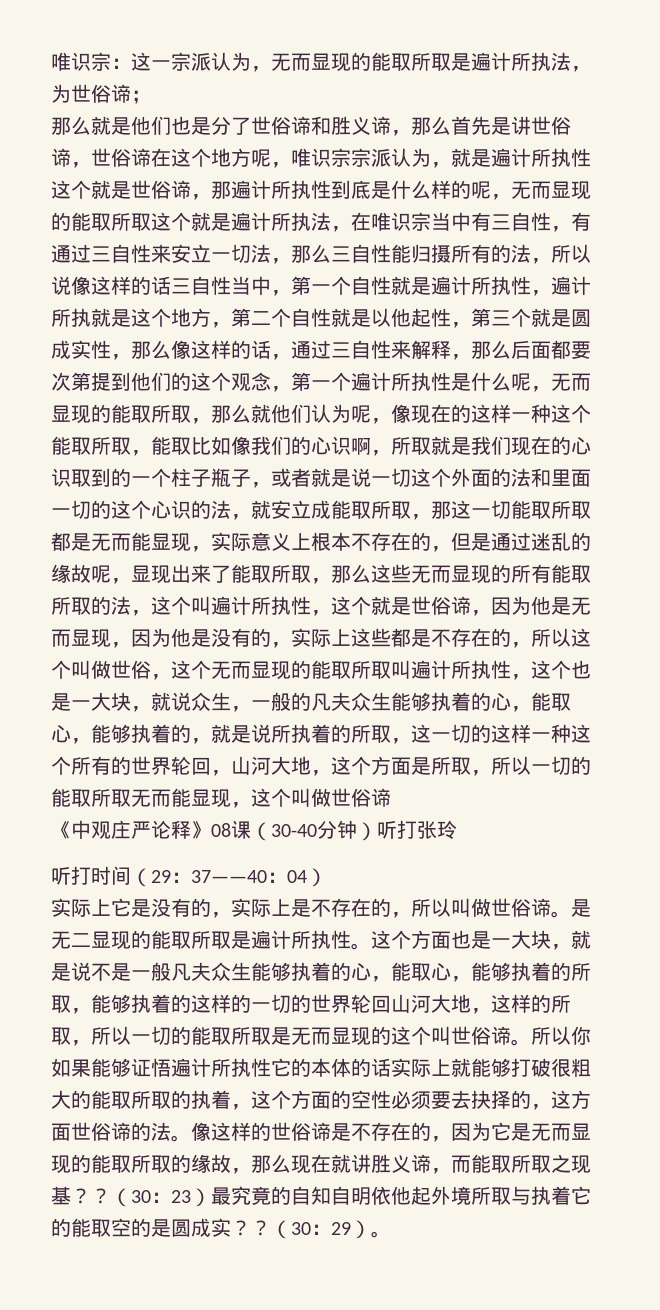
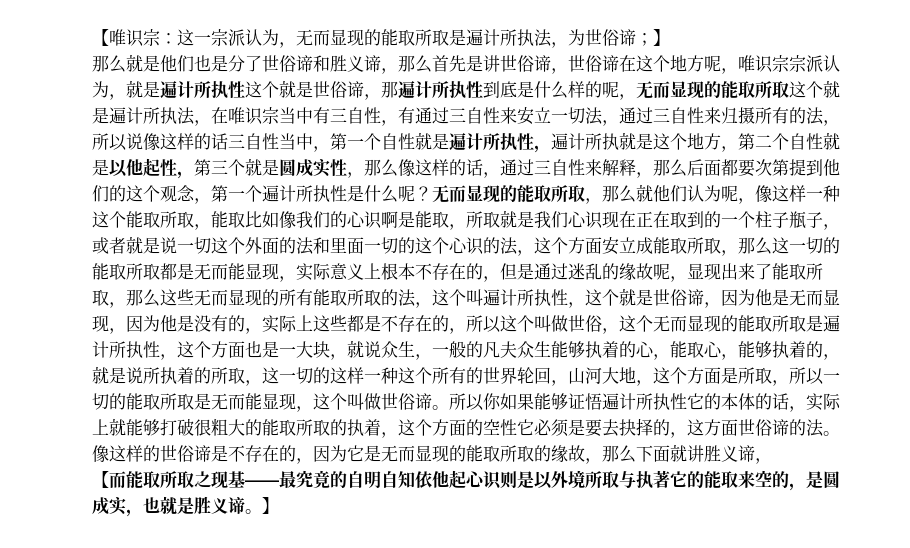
(51, 61) none -> [92,29,109,46] 【
(151, 97) none -> [653,29,670,46] 】
[291,244,411,263] 那么三自性能 -> [619,107,721,124] 通过三自性来
[531,386,551,392] ， -> [415,186,432,201] ？
[411,404,471,424] 现在的 -> (772, 194) none
(371, 446) none -> [398,211,449,228] 是能取
[511,436,591,456] [51,468,71,487] 现在的心识 -> [568,211,670,229] 心识现在正在
[251,500,271,519] 就 -> [534,237,602,254] 这个方面
[451,500,511,519] 这一切 -> [755,237,840,255] 么这一切的
[391,660,571,680] 叫遍计所执性，这个 -> [806,315,840,332] [92,341,245,360] 是遍计所执性，这个方面
(131, 798) none -> [194,393,211,410] 是
[51,820,457,841] [51,866,327,887] [51,898,591,918] [51,930,591,950] [51,962,591,982] [51,994,571,1014] [51,1026,511,1046] // 《中观庄严论释》08课（30-40分钟）听打张玲 // 听打时间（29：37——40：04） // 实际上它是没有的，实际上是不存在的，所以叫做世俗谛。是无二显现的能取所取是遍计所执性。这个方面也是一大块，就是说不是一般凡夫众生能够执着的心，能取心，能够执着的所取，能够执着的这样的一切的世界轮回山河大地，这样的所取，所以一切的能取所取是无而显现的这个叫世俗谛 -> (432, 401) none
(391, 1067) none -> [789,406,806,412] ，
[391,1091,431,1109] 必须 -> [517,419,585,437] 它必须是
[291,1154,331,1174] 现在 -> [636,445,670,462] 下面
(451, 1171) none -> [92,471,109,488] // 【
[71,1186,431,1207] ？？（30：23）最究竟的自知自明依他起 -> [245,470,553,490] ——最究竟的自明自知依他起心识则是以
[551,1186,571,1205] 着 -> [653,470,670,488] 著
[111,1218,391,1239] 空的是圆成实？？（30：29）。 -> [738,470,840,491] [92,496,279,517] 来空的，是圆成实，也就是胜义谛。】

